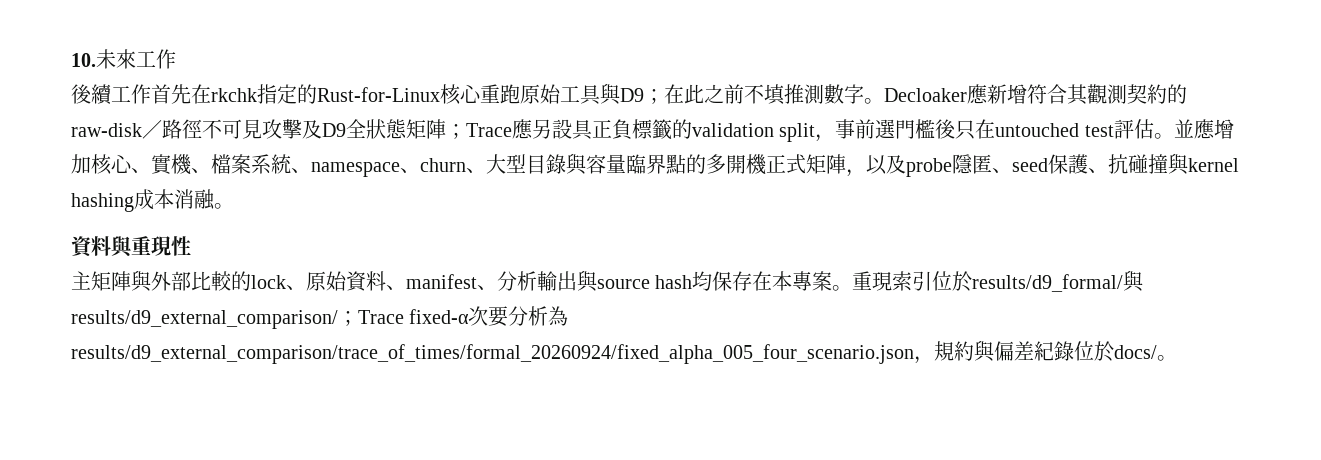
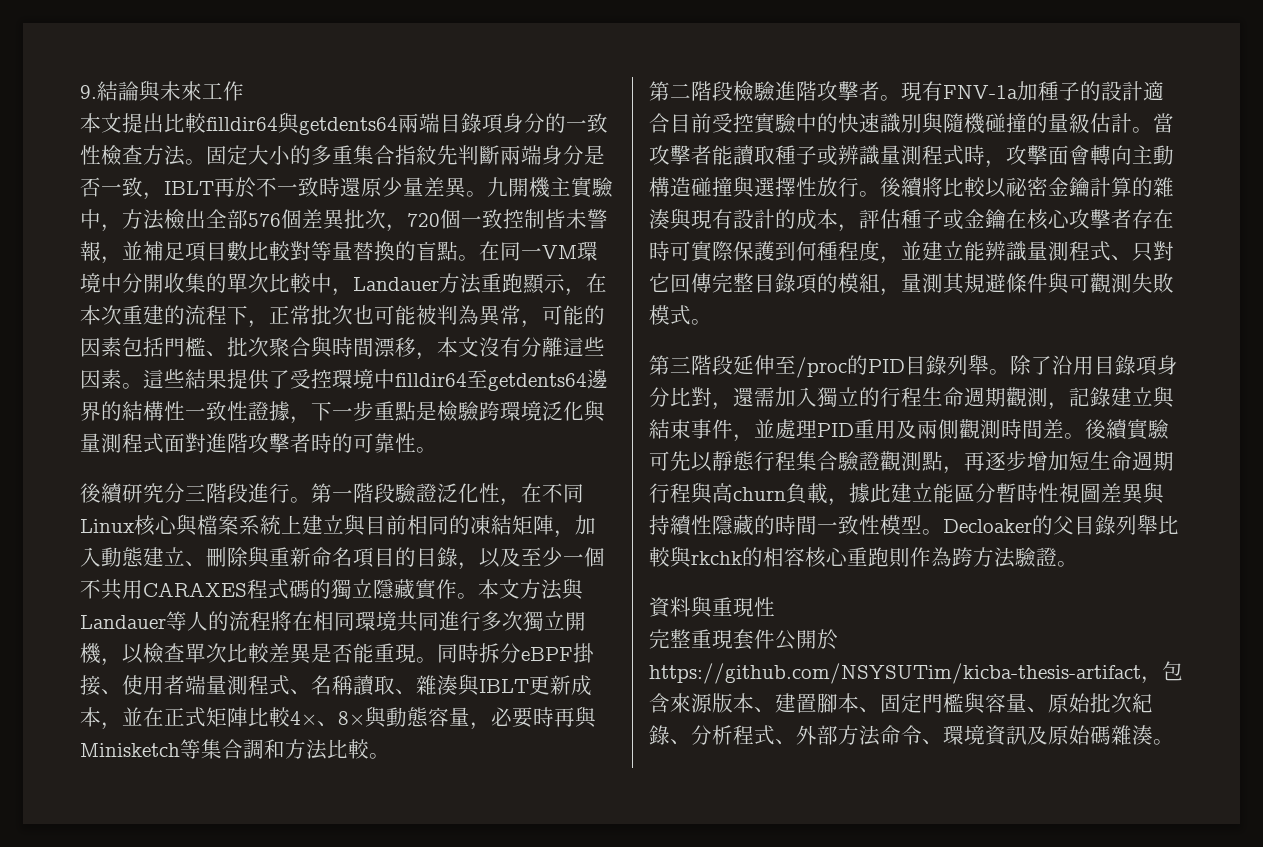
[71,53,96,67] 10. -> [80,80,161,102] 9.結論與
[71,83,1187,105] [71,119,1234,142] [71,153,1239,177] [71,189,234,212] [71,236,191,258] [71,270,1145,292] [71,306,569,329] [71,340,1157,364] 後續工作首先在rkchk指定的Rust-for-Linux核心重跑原始工具與D9；在此之前不填推測數字。Decloaker應新增符合其觀測契約的raw-disk／路徑不可見攻擊及D9全狀態矩陣；Trace應另設具正負標籤的validation split，事前選門檻後只在untouched test評估。並應增加核心、實機、檔案系統、namespace、churn、大型目錄與容量臨界點的多開機正式矩陣，以及probe隱匿、seed保護、抗碰撞與kernel hashing成本消融。 // 資料與重現性 // 主矩陣與外部比較的lock、原始資料、manifest、分析輸出與source hash均保存在本專案。重現索引位於results/d9_formal/與results/d9_external_comparison/；Trace fixed-α次要分析為results/d9_external_comparison/trace_of_times/formal_20260924/fixed_alpha_005_four_scenario.json，規約與偏差紀錄位於docs/ -> [80,112,608,135] [80,145,605,166] [80,177,613,200] [80,209,608,232] [80,241,598,264] [80,273,607,296] [80,305,605,328] [80,336,605,360] [80,369,608,391] [80,400,606,424] [80,433,437,453] [80,483,584,506] [80,514,596,538] [80,546,605,570] [80,578,584,600] [80,611,586,632] [80,643,595,666] [80,674,592,696] [80,706,597,730] [80,739,390,760] [649,81,1164,102] [649,112,1174,134] [649,145,1174,168] [649,176,1174,198] [649,208,1174,232] [649,240,1174,264] [649,272,1174,296] [649,305,712,325] [649,354,1178,378] [649,386,1175,410] [649,419,1169,442] [649,451,1174,474] [649,482,1165,506] [649,514,1179,536] [649,546,1078,568] [649,596,775,618] [649,629,838,650] [649,661,1183,684] [649,692,1153,714] [649,725,1153,746] 本文提出比較filldir64與getdents64兩端目錄項身分的一致性檢查方法。固定大小的多重集合指紋先判斷兩端身分是否一致，IBLT再於不一致時還原少量差異。九開機主實驗中，方法檢出全部576個差異批次，720個一致控制皆未警報，並補足項目數比較對等量替換的盲點。在同一VM環境中分開收集的單次比較中，Landauer方法重跑顯示，在本次重建的流程下，正常批次也可能被判為異常，可能的因素包括門檻、批次聚合與時間漂移，本文沒有分離這些因素。這些結果提供了受控環境中filldir64至getdents64邊界的結構性一致性證據，下一步重點是檢驗跨環境泛化與量測程式面對進階攻擊者時的可靠性。 // 後續研究分三階段進行。第一階段驗證泛化性，在不同Linux核心與檔案系統上建立與目前相同的凍結矩陣，加入動態建立、刪除與重新命名項目的目錄，以及至少一個不共用CARAXES程式碼的獨立隱藏實作。本文方法與Landauer等人的流程將在相同環境共同進行多次獨立開機，以檢查單次比較差異是否能重現。同時拆分eBPF掛接、使用者端量測程式、名稱讀取、雜湊與IBLT更新成本，並在正式矩陣比較4×、8×與動態容量，必要時再與Minisketch等集合調和方法比較。 // 第二階段檢驗進階攻擊者。現有FNV-1a加種子的設計適合目前受控實驗中的快速識別與隨機碰撞的量級估計。當攻擊者能讀取種子或辨識量測程式時，攻擊面會轉向主動構造碰撞與選擇性放行。後續將比較以祕密金鑰計算的雜湊與現有設計的成本，評估種子或金鑰在核心攻擊者存在時可實際保護到何種程度，並建立能辨識量測程式、只對它回傳完整目錄項的模組，量測其規避條件與可觀測失敗模式。 // 第三階段延伸至/proc的PID目錄列舉。除了沿用目錄項身分比對，還需加入獨立的行程生命週期觀測，記錄建立與結束事件，並處理PID重用及兩側觀測時間差。後續實驗可先以靜態行程集合驗證觀測點，再逐步增加短生命週期行程與高churn負載，據此建立能區分暫時性視圖差異與持續性隱藏的時間一致性模型。Decloaker的父目錄列舉比較與rkchk的相容核心重跑則作為跨方法驗證。 // 資料與重現性 // 完整重現套件公開於https://github.com/NSYSUTim/kicba-thesis-artifact，包含來源版本、建置腳本、固定門檻與容量、原始批次紀錄、分析程式、外部方法命令、環境資訊及原始碼雜湊

